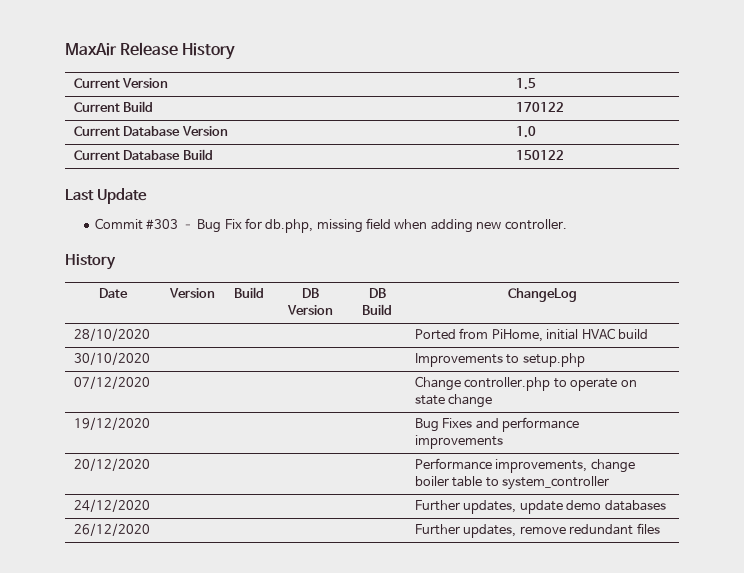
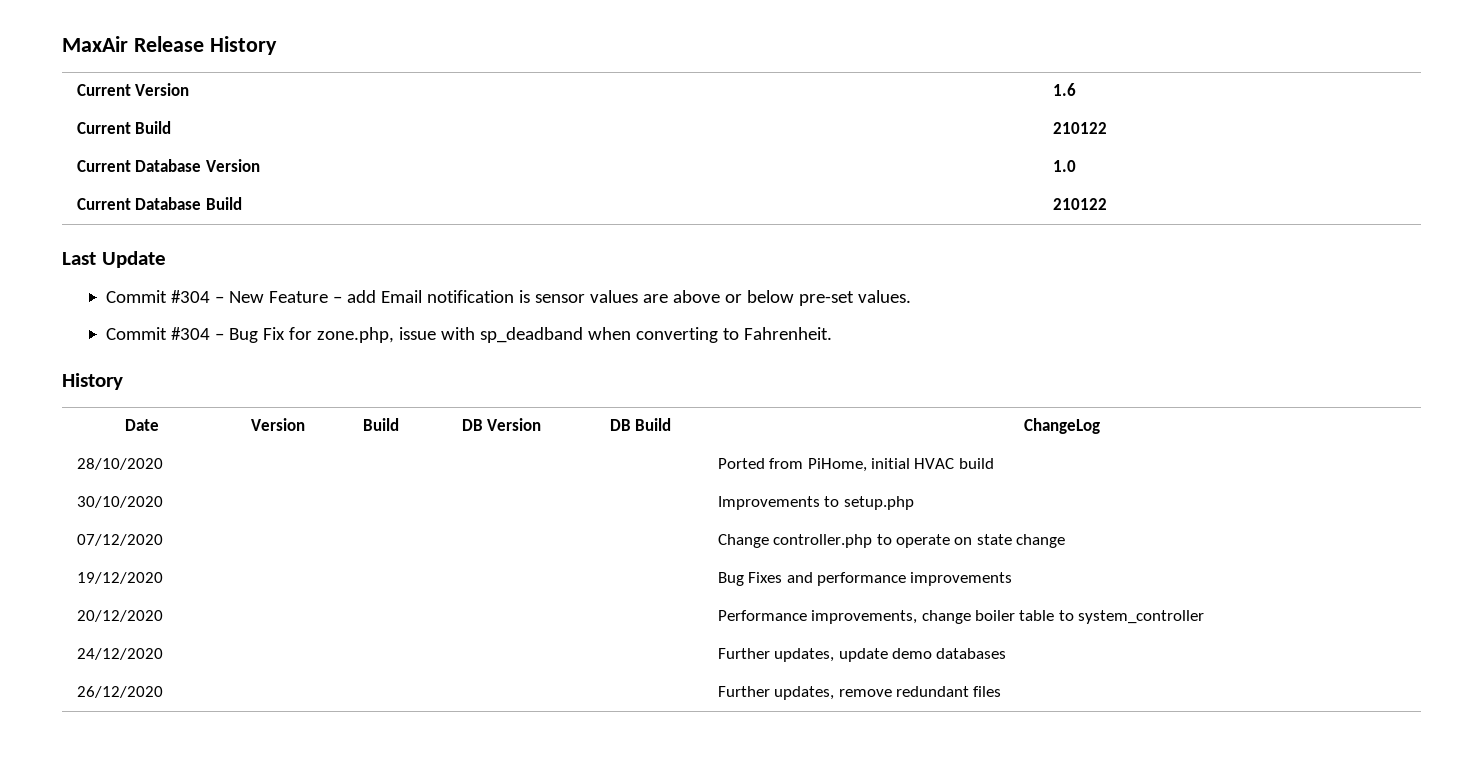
[516,78,537,90] 1.5 -> [1052,83,1076,96] 1.6
[516,102,565,112] 170122 -> [1052,122,1107,134] 210122
[516,150,565,160] 150122 -> [1052,198,1107,210] 210122
[146,218,567,233] #303 – Bug Fix for db.php, missing field when adding new controller. -> [170,290,911,306] [105,327,832,343] #304 – New Feature – add Email notification is sensor values are above or below pre-set values. // Commit #304 – Bug Fix for zone.php, issue with sp_deadband when converting to Fahrenheit.

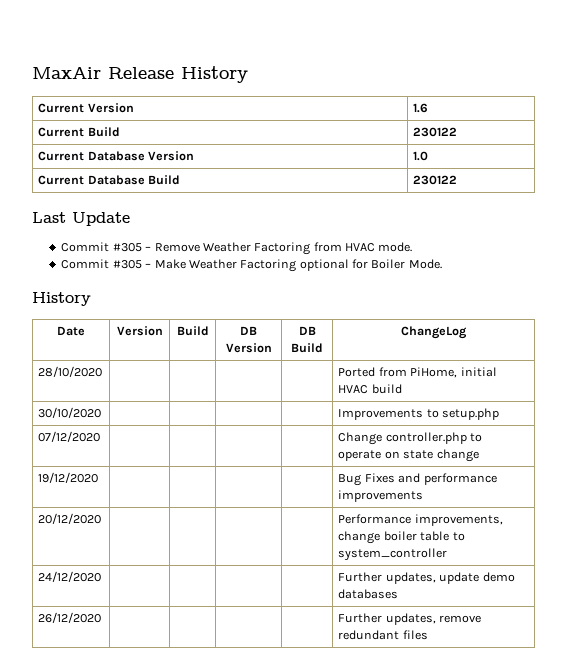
[1052,122,1107,134] 210122 -> [413,127,458,137] 230122
[1052,198,1107,210] 210122 -> [413,175,458,185] 230122
[170,290,911,306] [105,327,832,343] #304 – New Feature – add Email notification is sensor values are above or below pre-set values. // Commit #304 – Bug Fix for zone.php, issue with sp_deadband when converting to Fahrenheit. -> [112,242,413,255] [61,259,442,272] #305 – Remove Weather Factoring from HVAC mode. // Commit #305 – Make Weather Factoring optional for Boiler Mode.

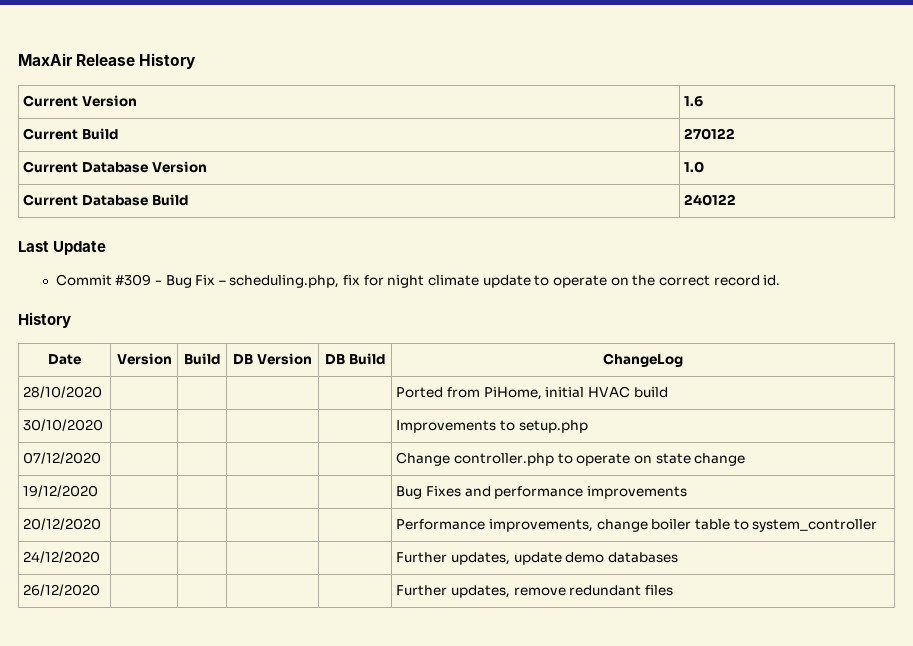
[413,127,458,137] 230122 -> [684,128,736,140] 270122
[413,175,458,185] 230122 -> [684,194,737,206] 240122
[112,242,413,255] [61,259,442,272] #305 – Remove Weather Factoring from HVAC mode. // Commit #305 – Make Weather Factoring optional for Boiler Mode. -> [115,274,781,288] #309 - Bug Fix – scheduling.php, fix for night climate update to operate on the correct record id.

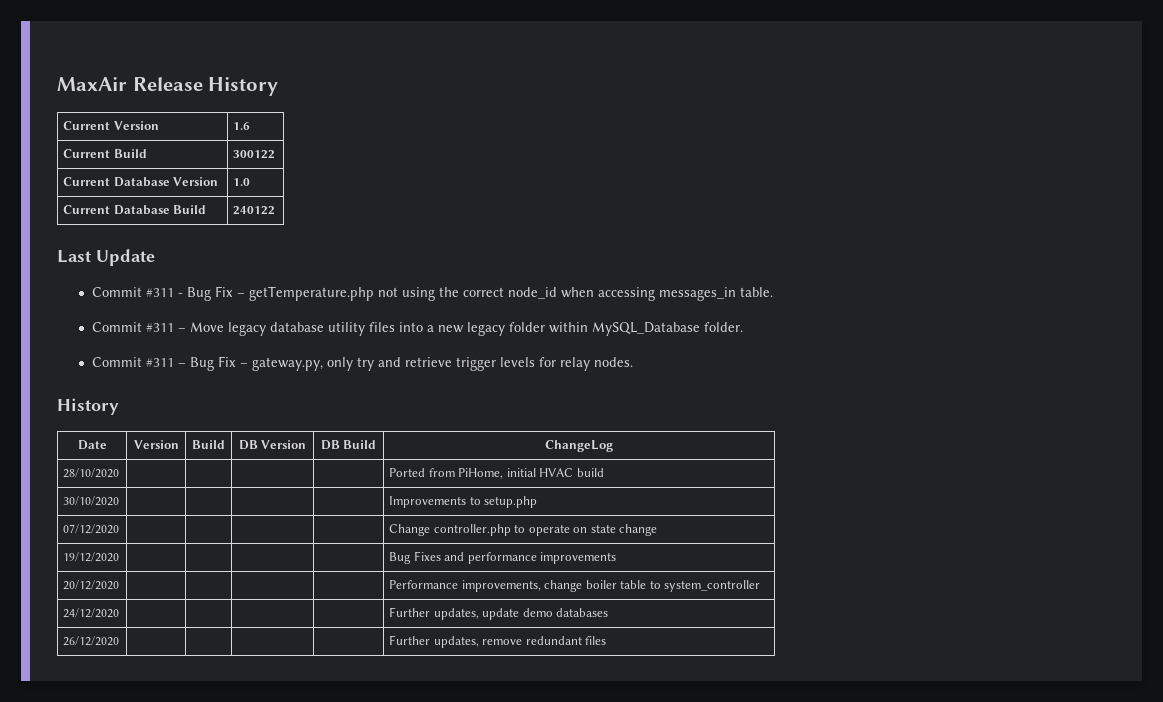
[684,128,736,140] 270122 -> [233,150,276,159] 300122
[115,274,781,288] #309 - Bug Fix – scheduling.php, fix for night climate update to operate on the correct record id. -> [145,286,773,301] [91,322,743,336] [91,356,633,371] #311 - Bug Fix – getTemperature.php not using the correct node_id when accessing messages_in table. // Commit #311 – Move legacy database utility files into a new legacy folder within MySQL_Database folder. // Commit #311 – Bug Fix – gateway.py, only try and retrieve trigger levels for relay nodes.

